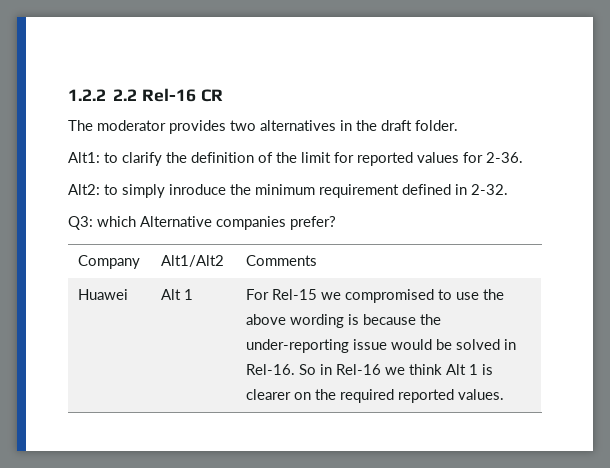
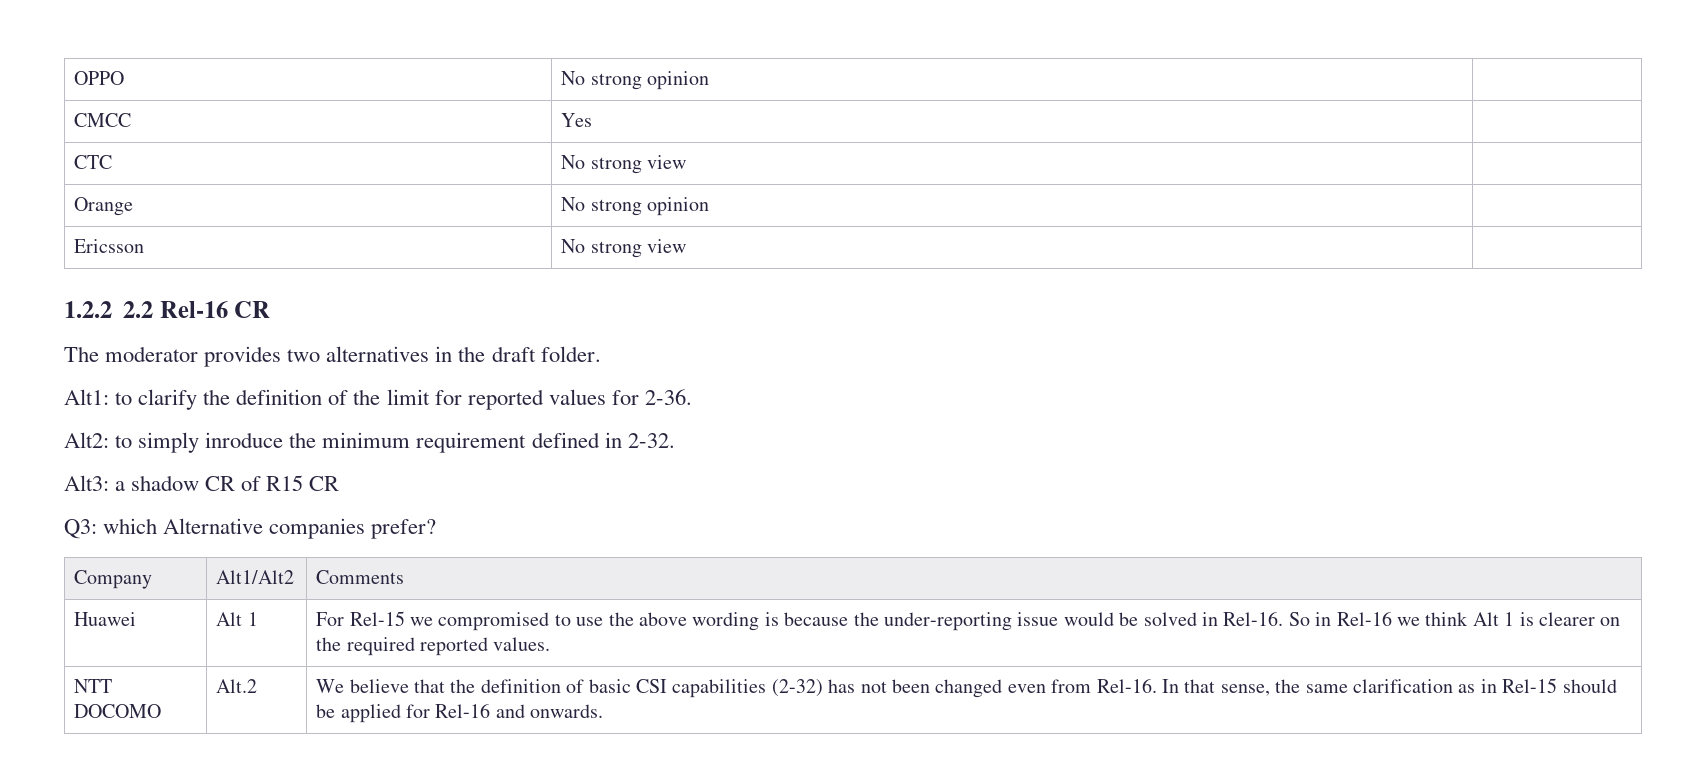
(68, 95) none -> [74,71,125,85] [561,71,709,90] [74,113,132,127] [561,113,593,127] [74,155,113,169] [561,155,686,174] [74,197,134,216] [561,197,709,216] [74,239,145,253] [561,239,686,258] OPPO | No strong opinion | // CMCC | Yes | // CTC | No strong view | // Orange | No strong opinion | // Ericsson | No strong view | //
(508, 189) none -> [64,475,340,491] // Alt3: a shadow CR of R15 CR
(505, 394) none -> [74,679,113,693] [74,704,162,718] [216,679,258,693] [316,678,1617,698] [316,703,604,723] // NTT DOCOMO | Alt.2 | We believe that the definition of basic CSI capabilities (2-32) has not been changed even from Rel-16. In that sense, the same clarification as in Rel-15 should be applied for Rel-16 and onwards.

